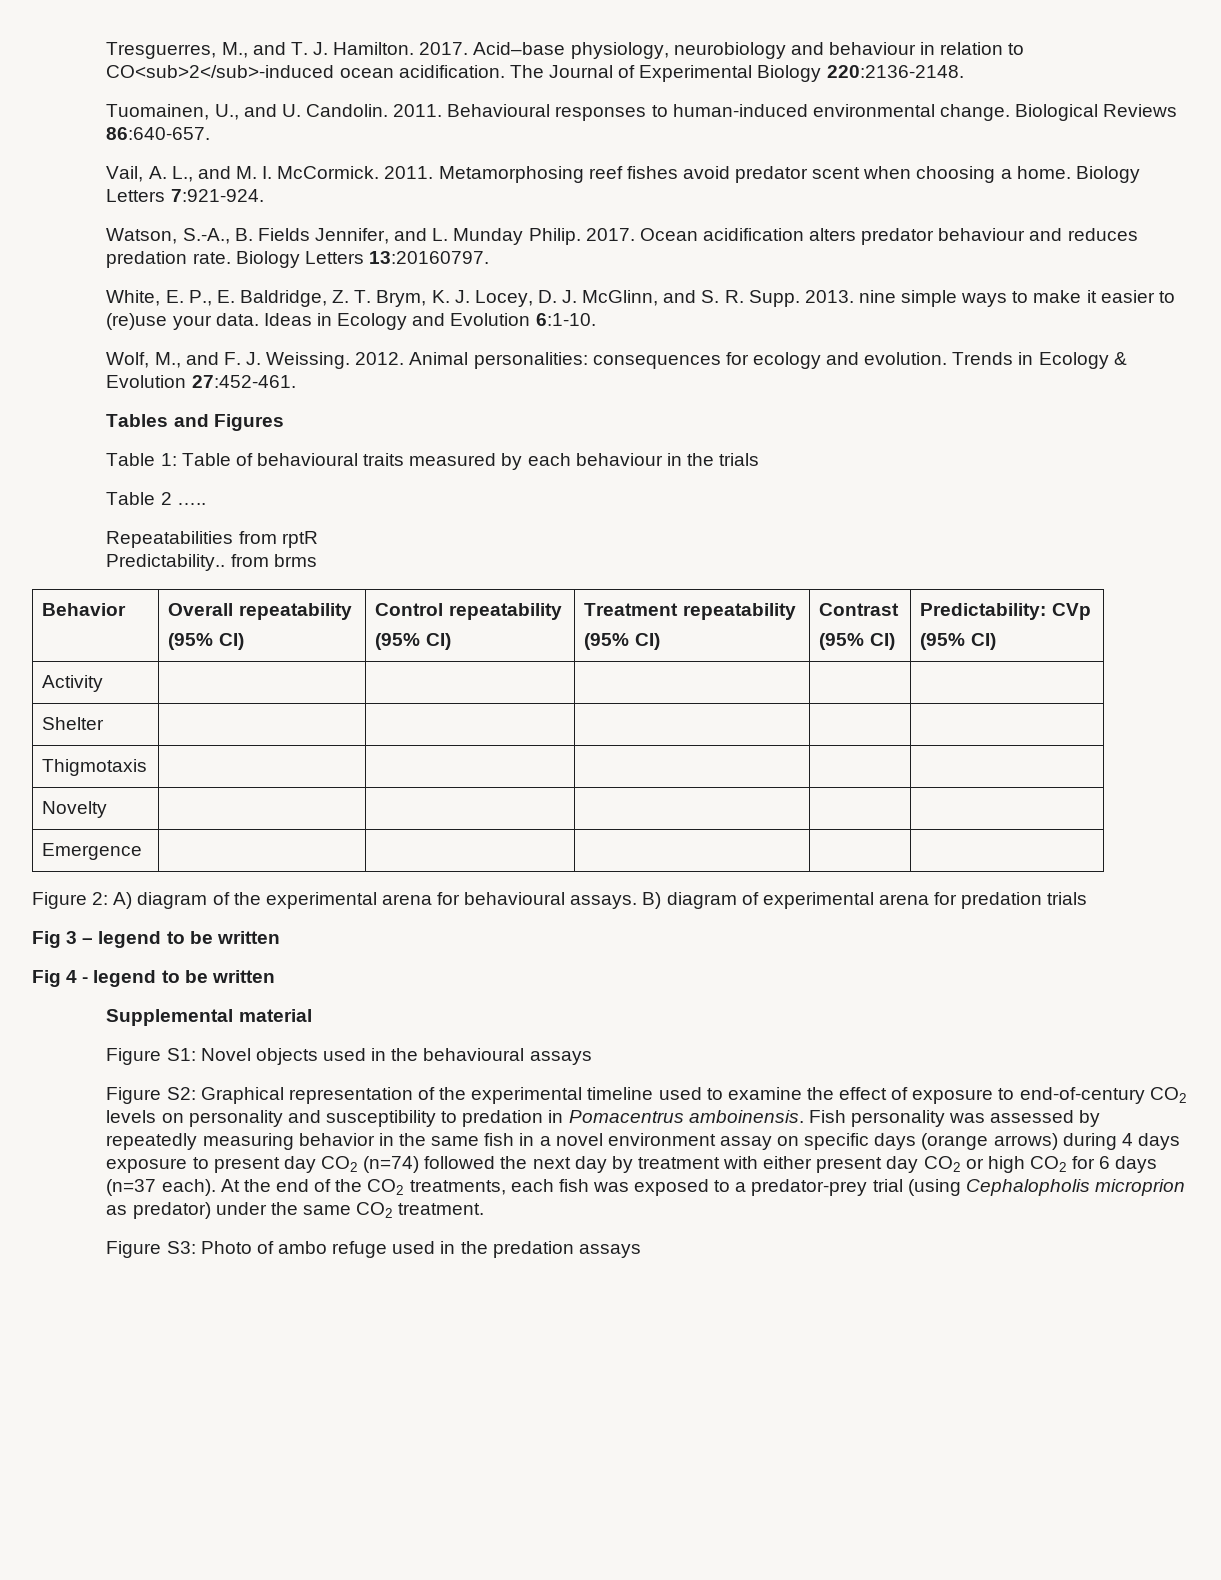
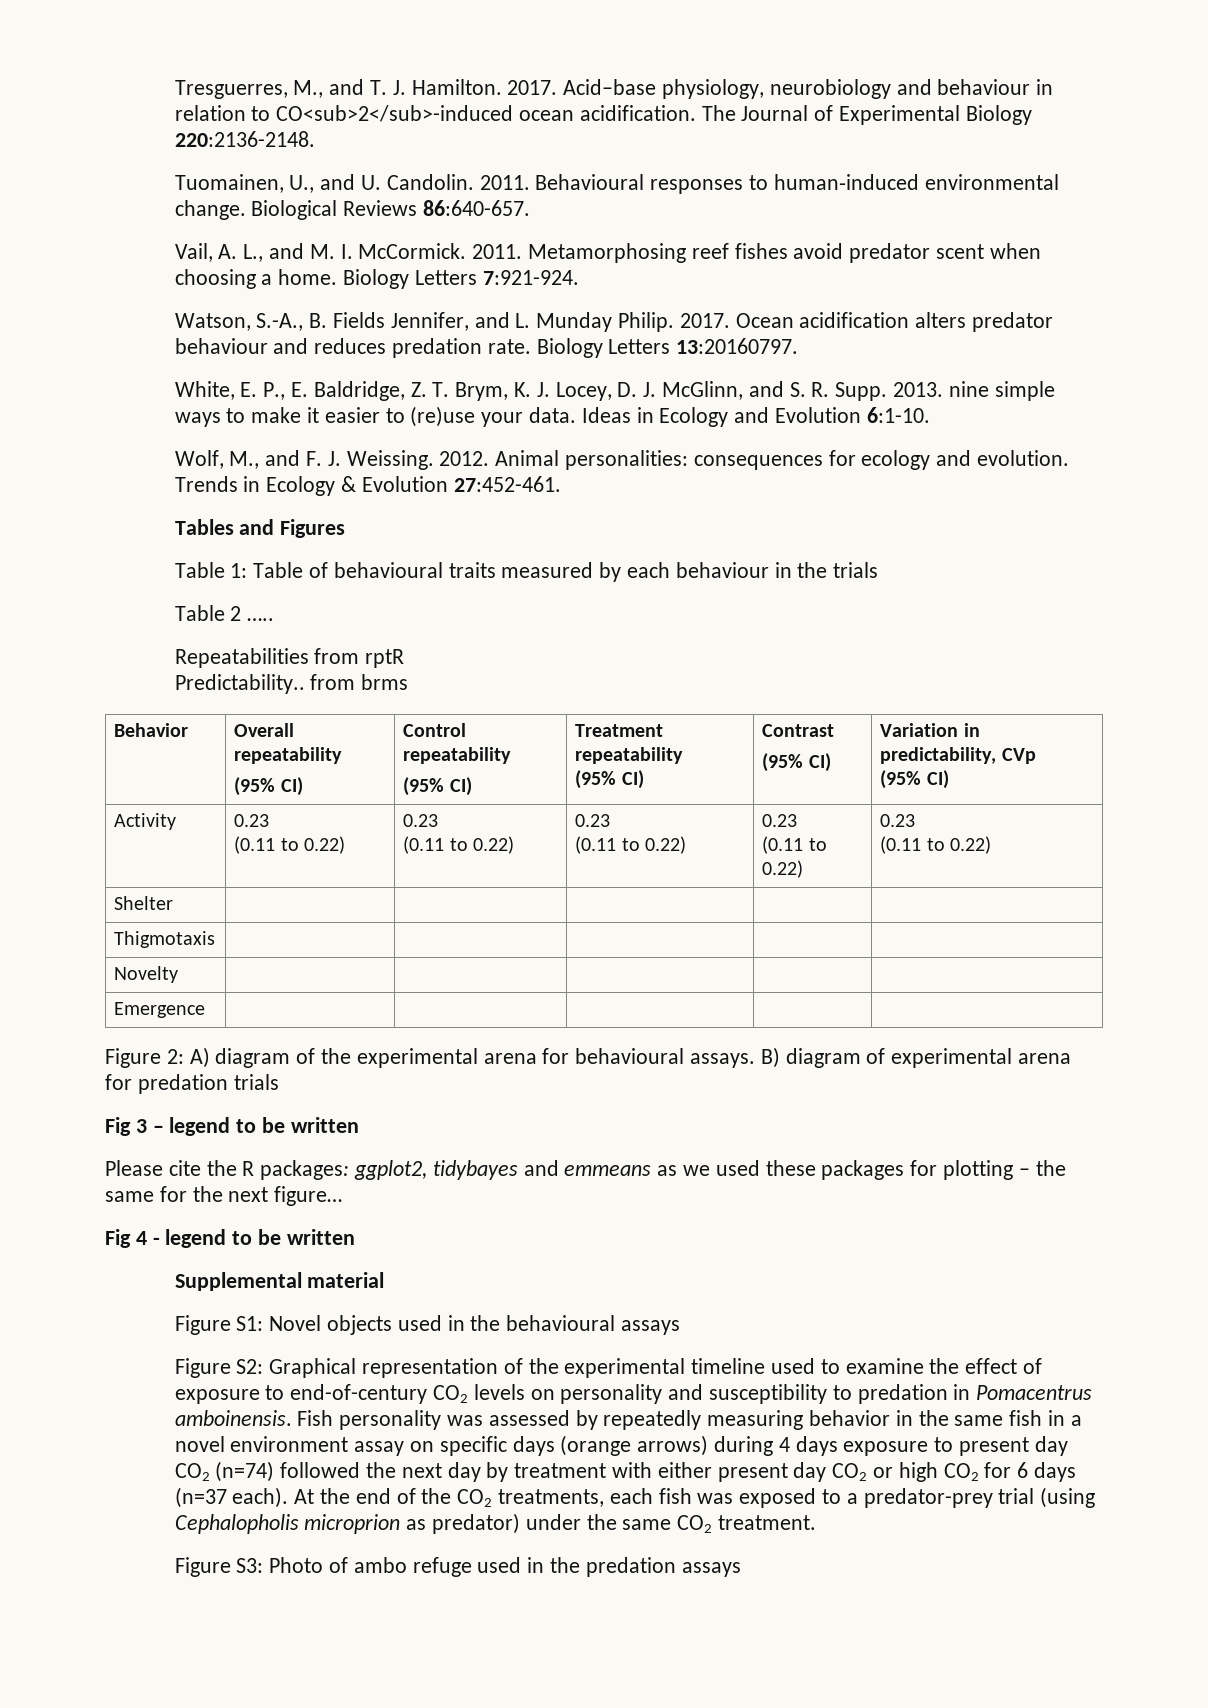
[920,603,1047,620] Predictability: -> [880,723,980,737] [880,747,997,764] Variation in predictability,
(104, 683) | | | | -> [234,814,270,827] [234,836,345,854] [403,814,439,827] [403,836,514,854] [575,814,611,827] [575,836,686,854] [762,814,798,827] [762,836,827,854] [762,860,804,878] [880,814,916,827] [880,836,991,854] 0.23 // (0.11 to 0.22) | 0.23 // (0.11 to 0.22) | 0.23 // (0.11 to 0.22) | 0.23 // (0.11 to 0.22) | 0.23 // (0.11 to 0.22)
(280, 937) none -> [105,1160,1066,1180] [105,1186,343,1206] // Please cite the R packages: ggplot2, tidybayes and emmeans as we used these packages for plotting – the same for the next figure…

